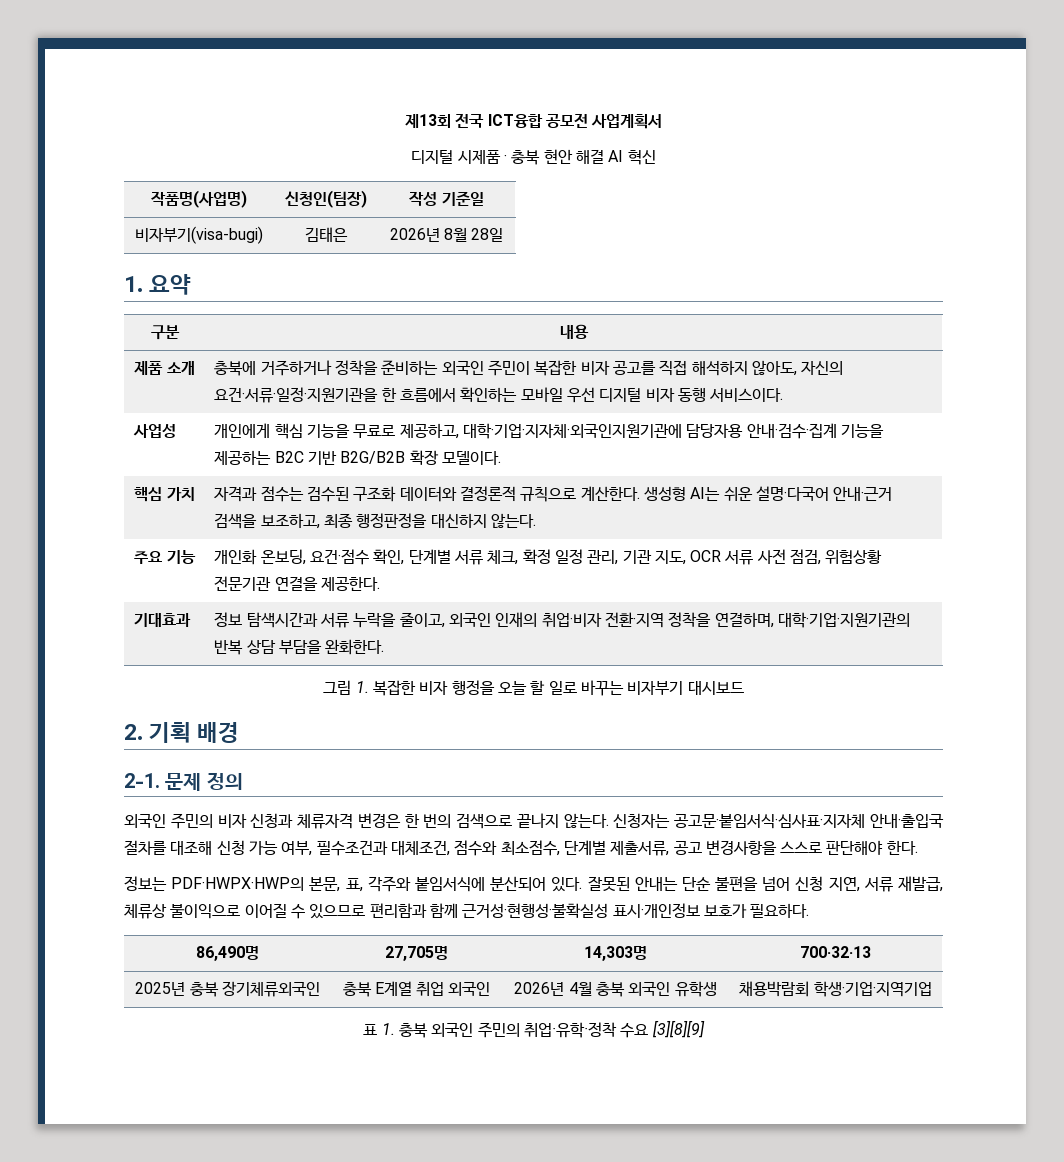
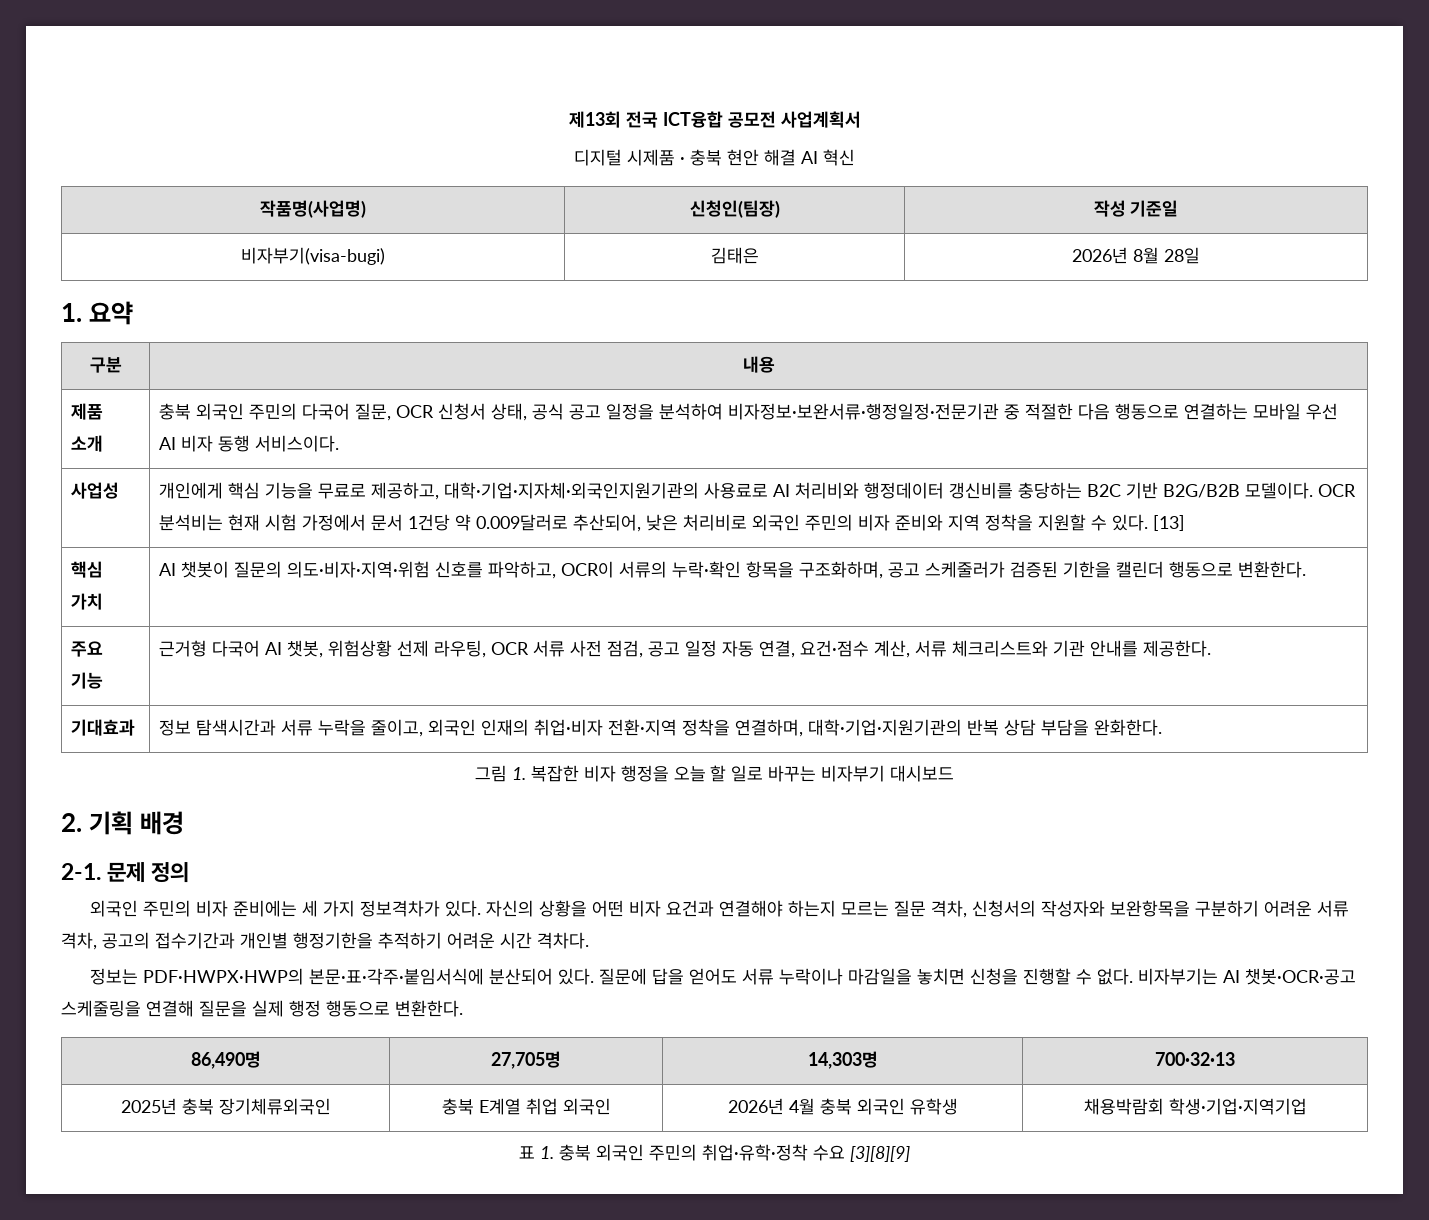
[214,360,844,376] [214,387,518,403] 충북에 거주하거나 정착을 준비하는 외국인 주민이 복잡한 비자 공고를 직접 해석하지 않아도, 자신의 요건·서류·일정·지원기관을 한 흐름에서 확인하는 -> [159,403,1249,421] 충북 외국인 주민의 다국어 질문, OCR 신청서 상태, 공식 공고 일정을 분석하여 비자정보·보완서류·행정일정·전문기관 중 적절한 다음 행동으로 연결하는
[599,388,642,402] 디지털 -> [159,437,177,450] AI
[462,423,884,439] [214,450,272,465] 대학·기업·지자체·외국인지원기관에 담당자용 안내·검수·집계 기능을 제공하는 -> [444,482,1083,499] 대학·기업·지자체·외국인지원기관의 사용료로 AI 처리비와 행정데이터 갱신비를 충당하는
[409,450,439,465] 확장 -> (1241, 491) none
[134,487,195,502] [214,486,893,502] [214,513,536,529] [134,550,196,564] [214,549,883,565] [214,576,318,591] // 핵심 가치 | 자격과 점수는 검수된 구조화 데이터와 결정론적 규칙으로 계산한다. 생성형 AI는 쉬운 설명·다국어 안내·근거 검색을 보조하고, 최종 행정판정을 대신하지 않는다. // 주요 기능 | 개인화 온보딩, 요건·점수 확인, 단계별 서류 체크, 확정 일정 관리, 기관 지도, OCR 서류 사전 점검, 위험상황 전문기관 연결을 -> [1318,484,1357,497] [159,514,1186,532] [71,561,104,578] [71,593,104,610] [159,561,1307,579] [71,641,104,657] [71,672,104,689] [159,640,1139,658] OCR 분석비는 현재 시험 가정에서 문서 1건당 약 0.009달러로 추산되어, 낮은 처리비로 외국인 주민의 비자 준비와 지역 정착을 지원할 수 있다. [13] // 핵심 가치 | AI 챗봇이 질문의 의도·비자·지역·위험 신호를 파악하고, OCR이 서류의 누락·확인 항목을 구조화하며, 공고 스케줄러가 검증된 기한을 캘린더 행동으로 변환한다. // 주요 기능 | 근거형 다국어 AI 챗봇, 위험상황 선제 라우팅, OCR 서류 사전 점검, 공고 일정 자동 연결, 요건·점수 계산, 서류 체크리스트와 기관 안내를
[250,813,944,829] [124,840,918,856] [124,876,943,892] [124,903,810,919] 신청과 체류자격 변경은 한 번의 검색으로 끝나지 않는다. 신청자는 공고문·붙임서식·심사표·지자체 안내·출입국 절차를 대조해 신청 가능 여부, 필수조건과 대체조건, 점수와 최소점수, 단계별 제출서류, 공고 변경사항을 스스로 판단해야 한다. // 정보는 PDF·HWPX·HWP의 본문, 표, 각주와 붙임서식에 분산되어 있다. 잘못된 안내는 단순 불편을 넘어 신청 지연, 서류 재발급, 체류상 불이익으로 이어질 수 있으므로 편리함과 함께 근거성·현행성·불확실성 표시·개인정보 보호가 필요하다. -> [233,900,1350,918] [61,932,589,950] [90,968,1357,985] [61,1000,463,1017] 준비에는 세 가지 정보격차가 있다. 자신의 상황을 어떤 비자 요건과 연결해야 하는지 모르는 질문 격차, 신청서의 작성자와 보완항목을 구분하기 어려운 서류 격차, 공고의 접수기간과 개인별 행정기한을 추적하기 어려운 시간 격차다. // 정보는 PDF·HWPX·HWP의 본문·표·각주·붙임서식에 분산되어 있다. 질문에 답을 얻어도 서류 누락이나 마감일을 놓치면 신청을 진행할 수 없다. 비자부기는 AI 챗봇·OCR·공고 스케줄링을 연결해 질문을 실제 행정 행동으로 변환한다.

